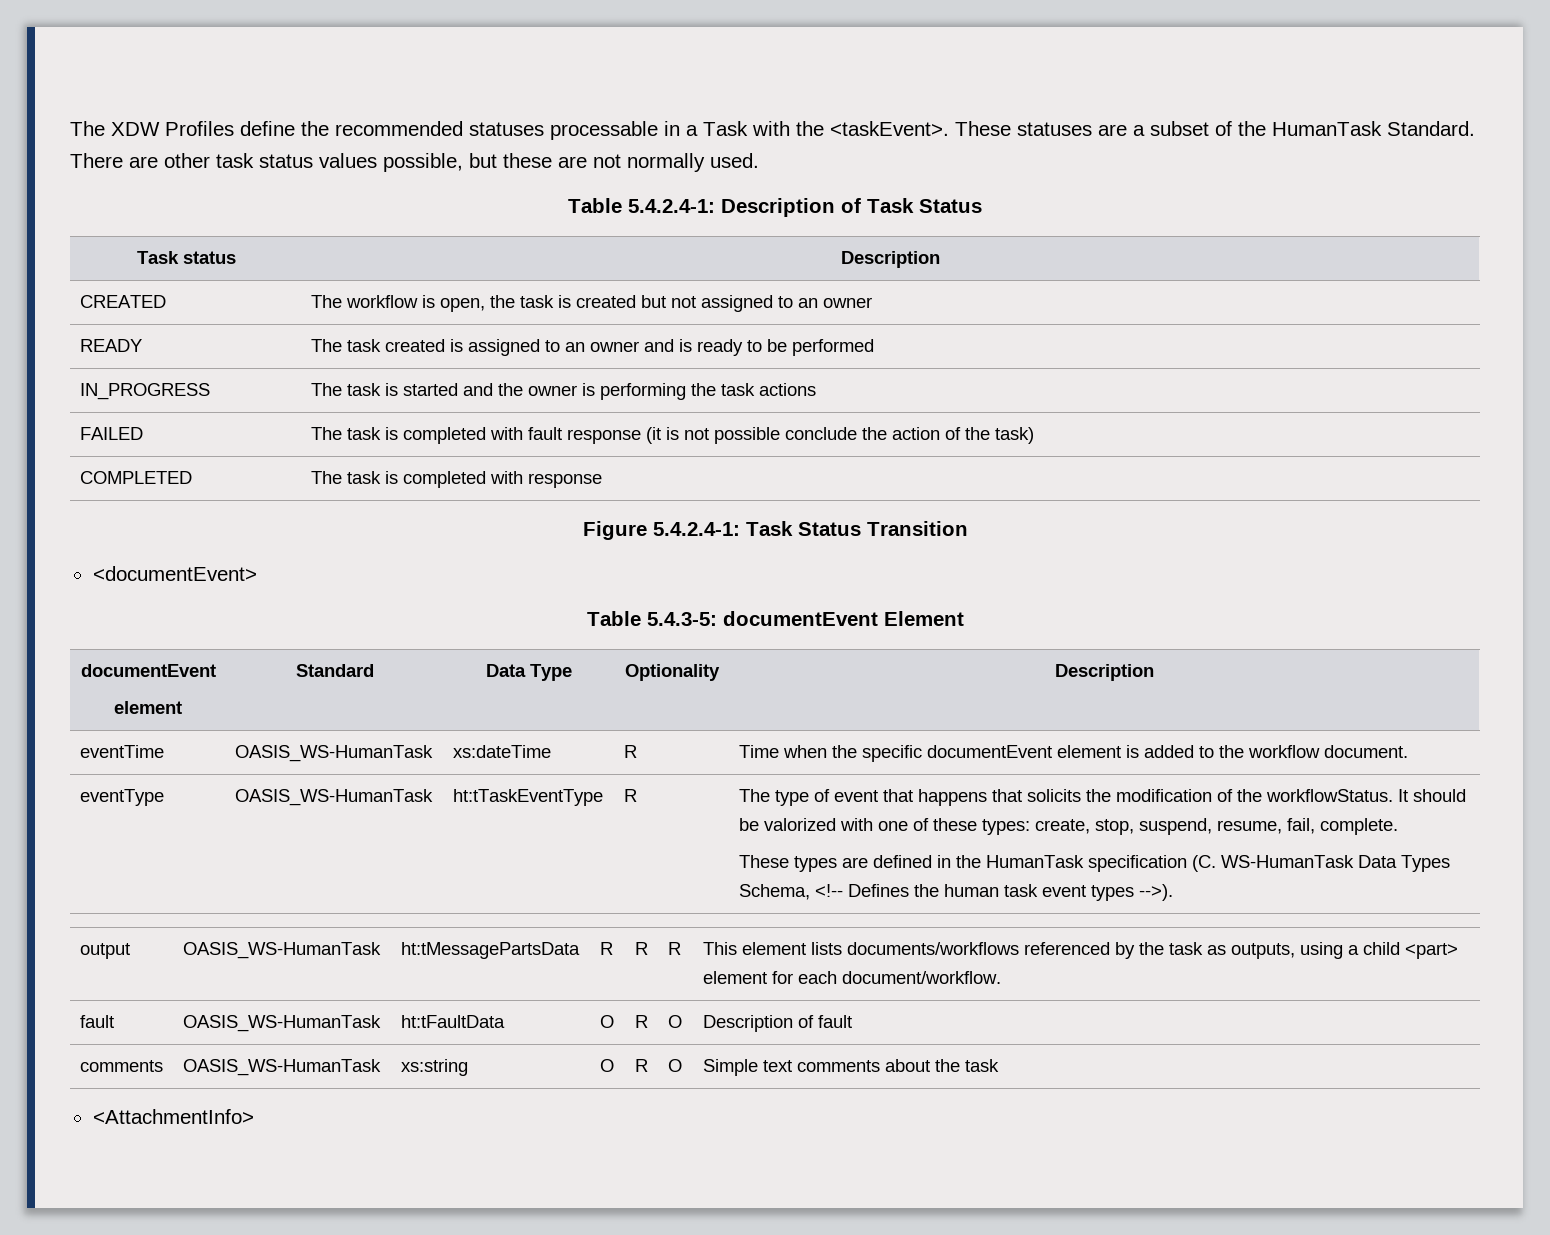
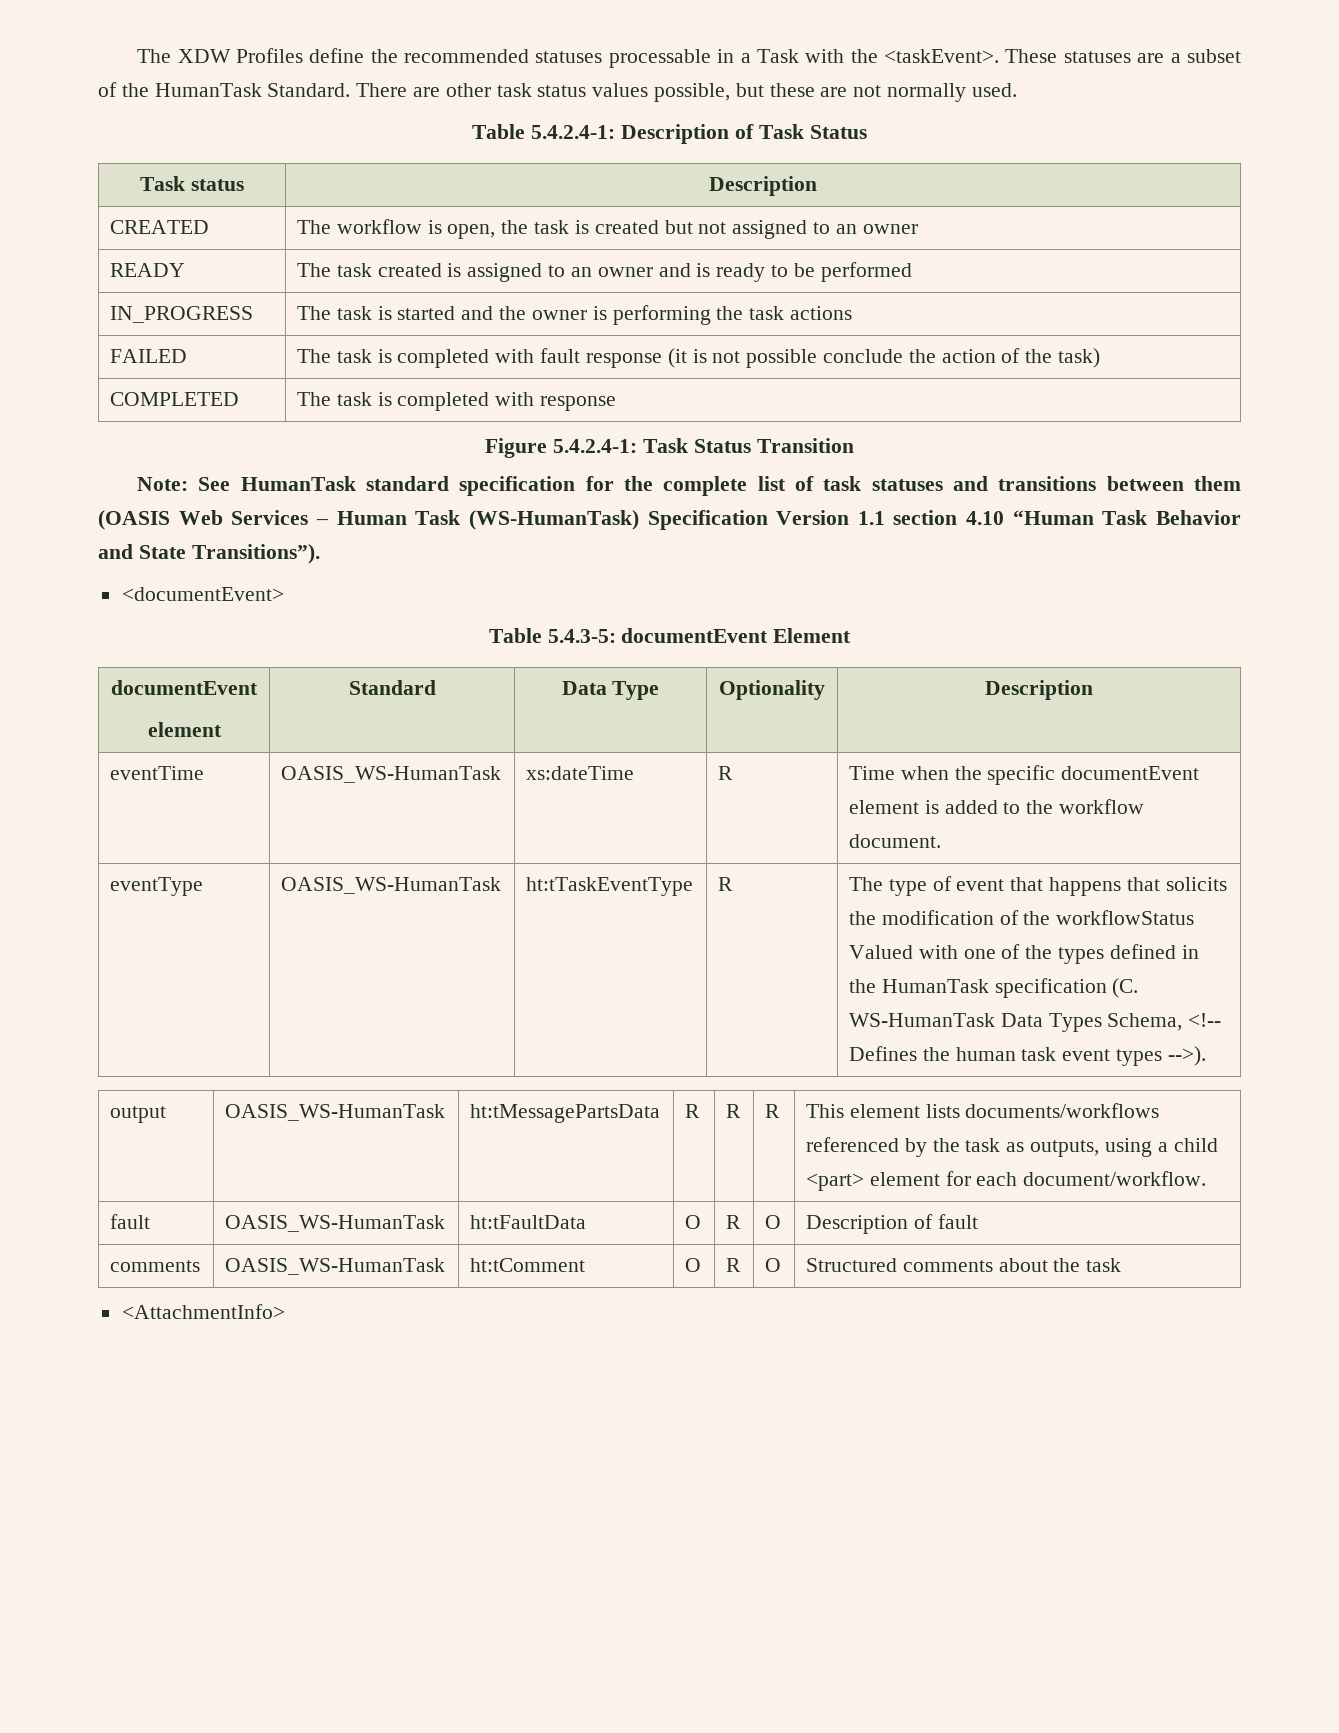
(968, 528) none -> [137,476,1242,496] [98,510,1241,530] [98,544,320,564] // Note: See HumanTask standard specification for the complete list of task statuses and transitions between them (OASIS Web Services – Human Task (WS-HumanTask) Specification Version 1.1 section 4.10 “Human Task Behavior and State Transitions”).
[1265,789,1466,802] [738,818,1398,835] [738,855,868,872] workflowStatus. It should be valorized with one of these types: create, stop, suspend, resume, fail, complete. // These types are -> [1056,910,1195,925] [849,944,1105,964] workflowStatus Valued with one of the types
[400,1059,468,1076] [599,1059,614,1072] [634,1059,648,1072] [667,1059,682,1072] [702,1059,792,1076] xs:string | O | R | O | Simple text -> [470,1258,586,1272] [685,1258,702,1272] [726,1258,742,1272] [765,1258,782,1272] [806,1258,898,1272] ht:tComment | O | R | O | Structured

